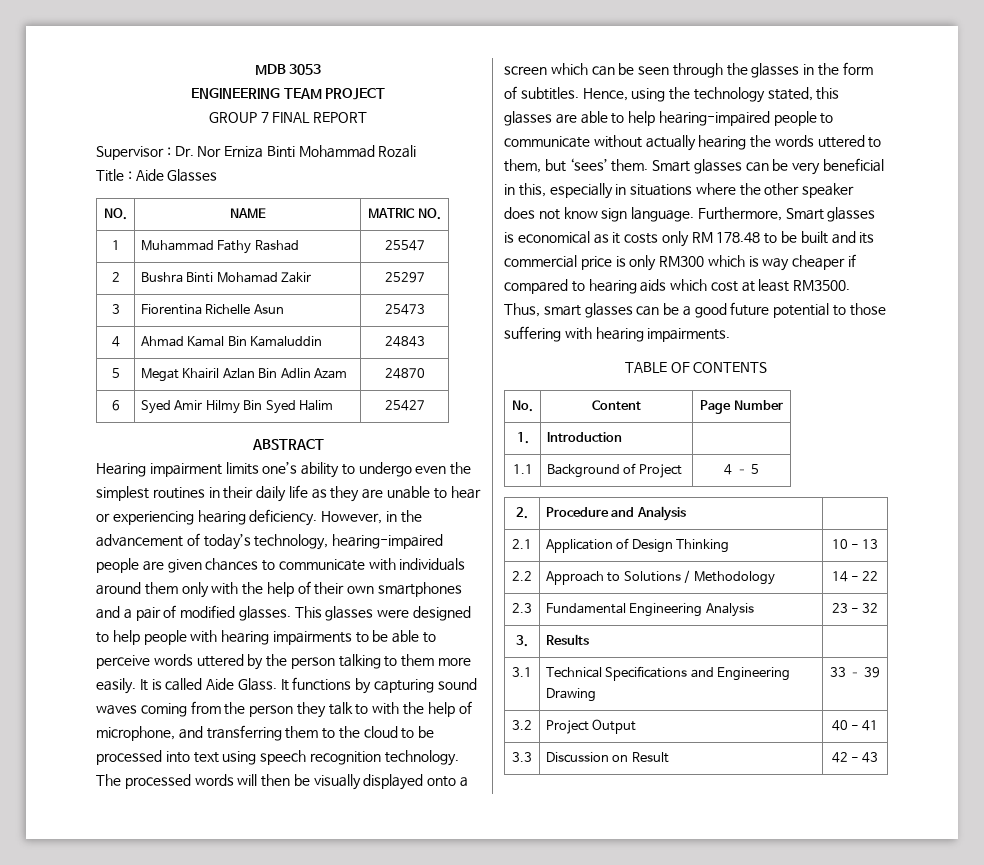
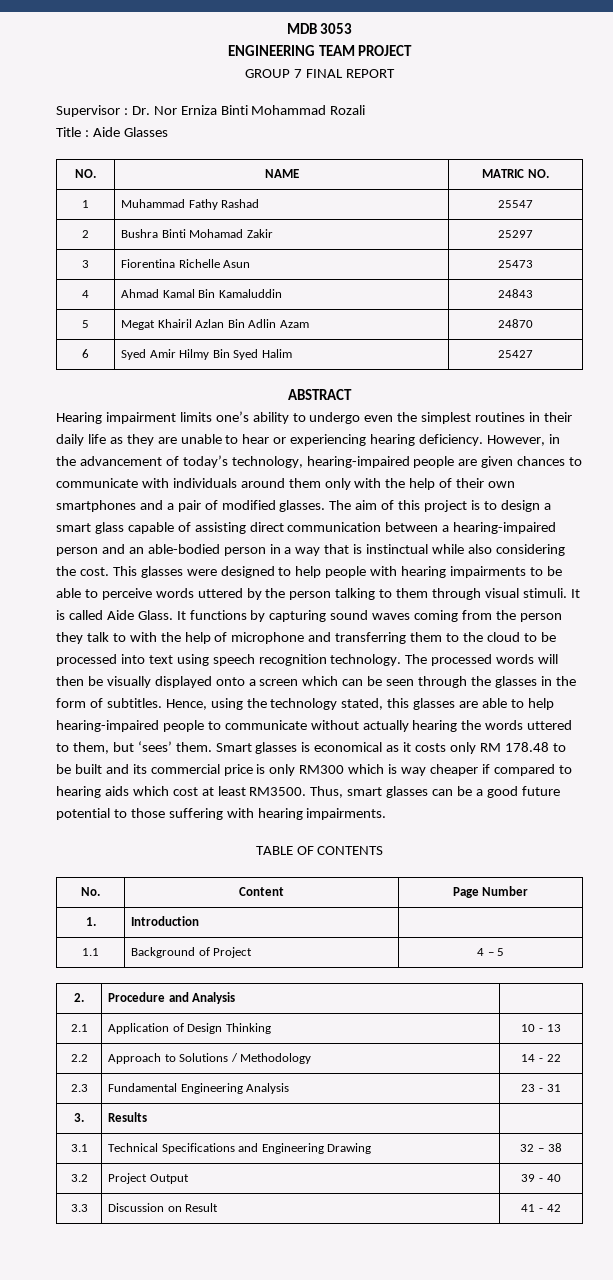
(291, 613) none -> [329,500,551,512] [56,522,557,534] [56,544,565,556] [56,566,109,576] The aim of this project is to design a smart glass capable of assisting direct communication between a hearing-impaired person and an able-bodied person in a way that is instinctual while also considering the cost.
[438,657,472,666] [96,678,136,694] more easily. -> [432,588,567,600] through visual stimuli.
[96,726,175,741] microphone, -> [231,632,305,644] microphone
[745,158,885,175] [504,183,855,199] [504,207,876,222] can be very beneficial in this, especially in situations where the other speaker does not know sign language. Furthermore, Smart glasses -> (298, 748) none
[862,603,879,613] 32 -> [546,1084,561,1092] 31
[829,667,881,678] 33 – 39 -> [520,1143,562,1152] 32 – 38
(637, 726) none -> [521,1174,543,1182] 39 -
[851,720,879,731] - 41 -> (561, 1178) none
[831,752,879,763] 42 - 43 -> [521,1204,561,1212] 41 - 42

